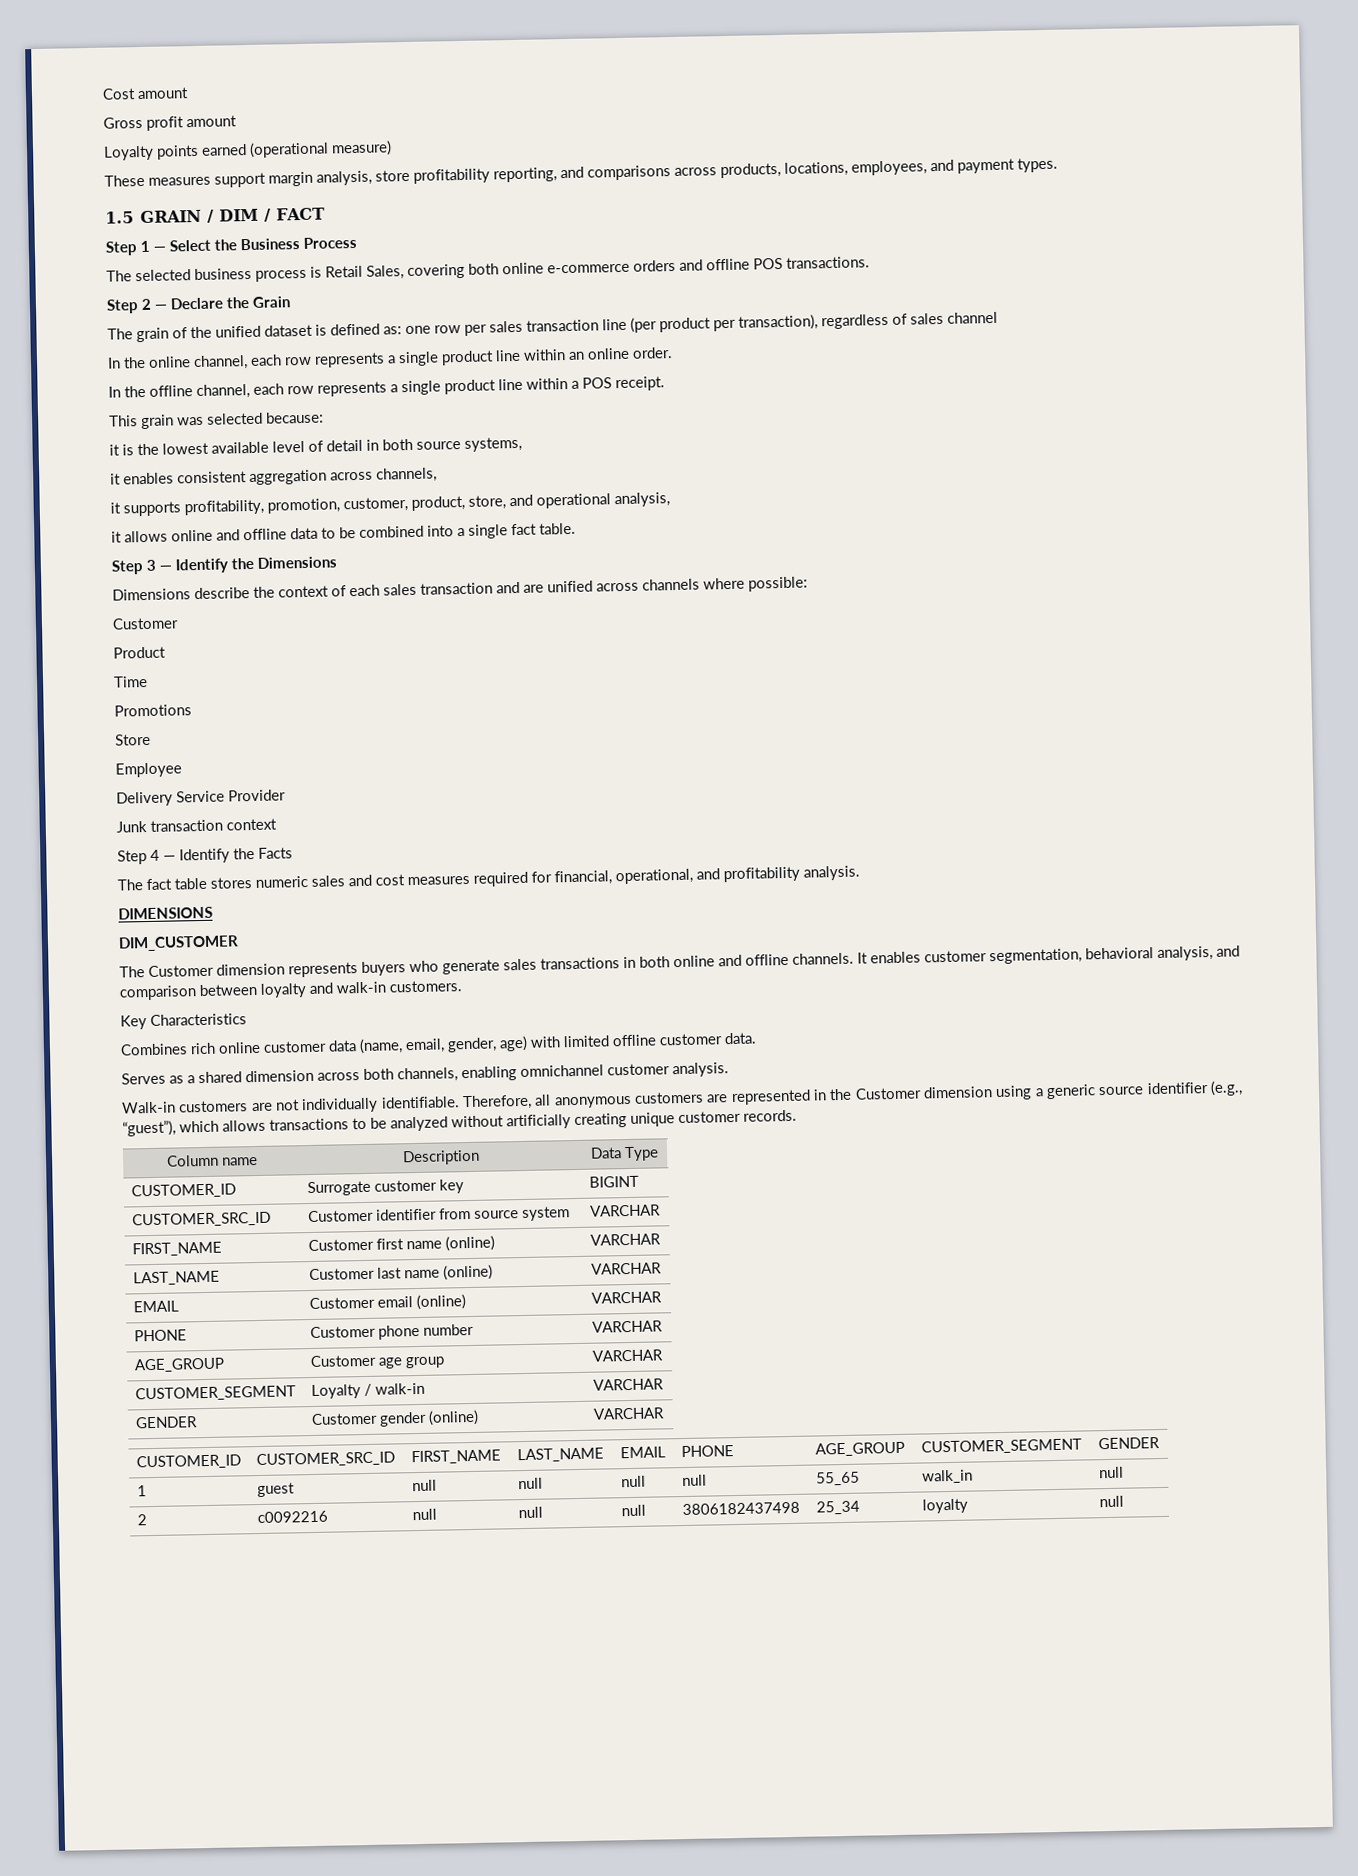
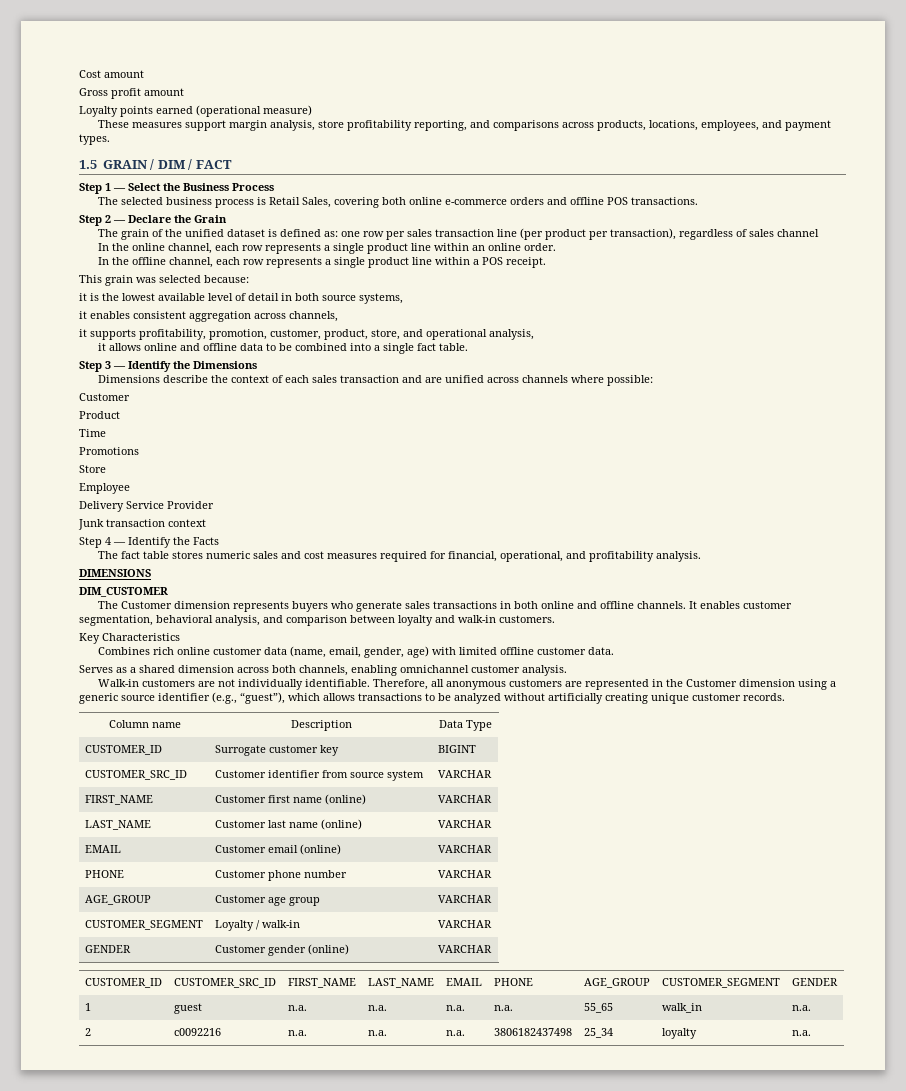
[411,1479,437,1492] [517,1477,543,1490] [620,1475,646,1488] [681,1474,707,1487] null | null | null | null -> [287,1005,307,1011] [367,1005,387,1011] [445,1005,465,1011] [493,1005,513,1011] n.a. | n.a. | n.a. | n.a.
[1098,1466,1124,1479] null -> [791,1005,811,1011] n.a.
[411,1508,437,1521] [517,1506,543,1519] [620,1504,646,1517] null | null | null -> [287,1030,307,1036] [367,1030,387,1036] [445,1030,465,1036] n.a. | n.a. | n.a.
[1098,1495,1124,1508] null -> [791,1030,811,1036] n.a.

